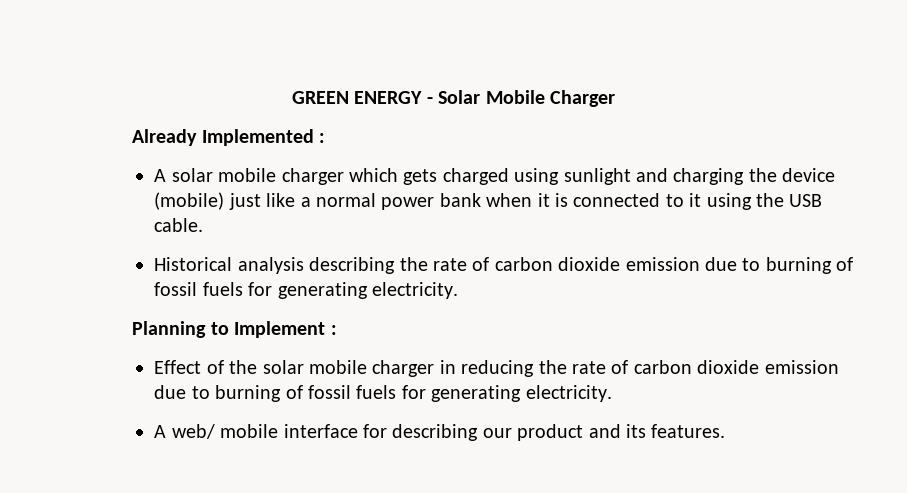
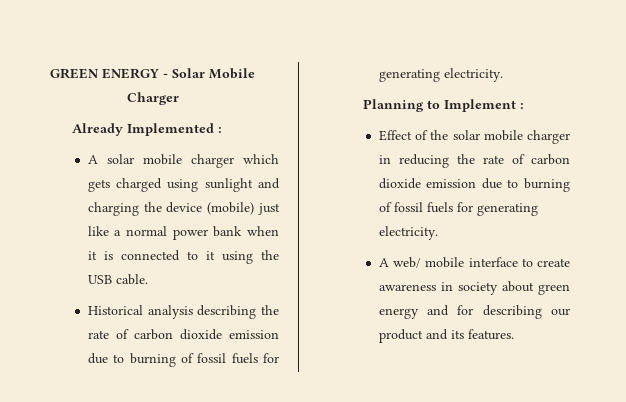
(358, 431) none -> [521,258,570,267] [378,281,570,295] [378,305,450,319] to create awareness in society about green energy and

